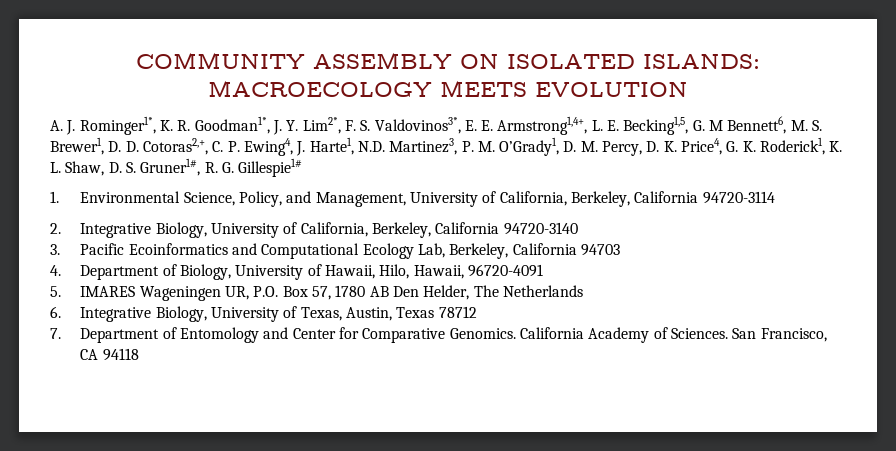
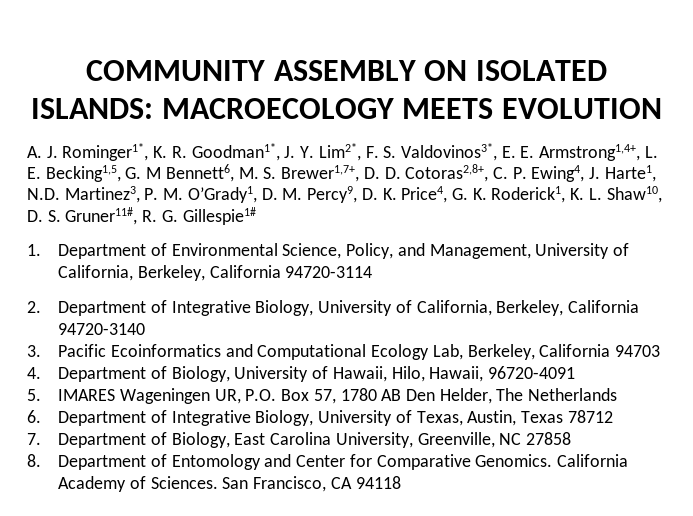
[50,137,104,155] Brewer1, -> [281,165,360,182] Brewer1,7+,
[142,138,208,155] Cotoras2,+, -> [405,164,489,182] Cotoras2,8+,
[602,141,643,156] Percy, -> [307,186,358,203] Percy9,
[65,161,105,176] Shaw, -> [606,186,662,203] Shaw10,
[140,158,201,176] Gruner1#, -> [65,207,138,225] Gruner11#,
(59, 197) none -> [58,243,167,259] Department of
(61, 228) none -> [58,300,167,316] Department of
(61, 312) none -> [58,410,167,426] Department of
(177, 333) none -> [171,432,571,448] [27,454,167,470] Biology, East Carolina University, Greenville, NC 27858 // 8. Department of

